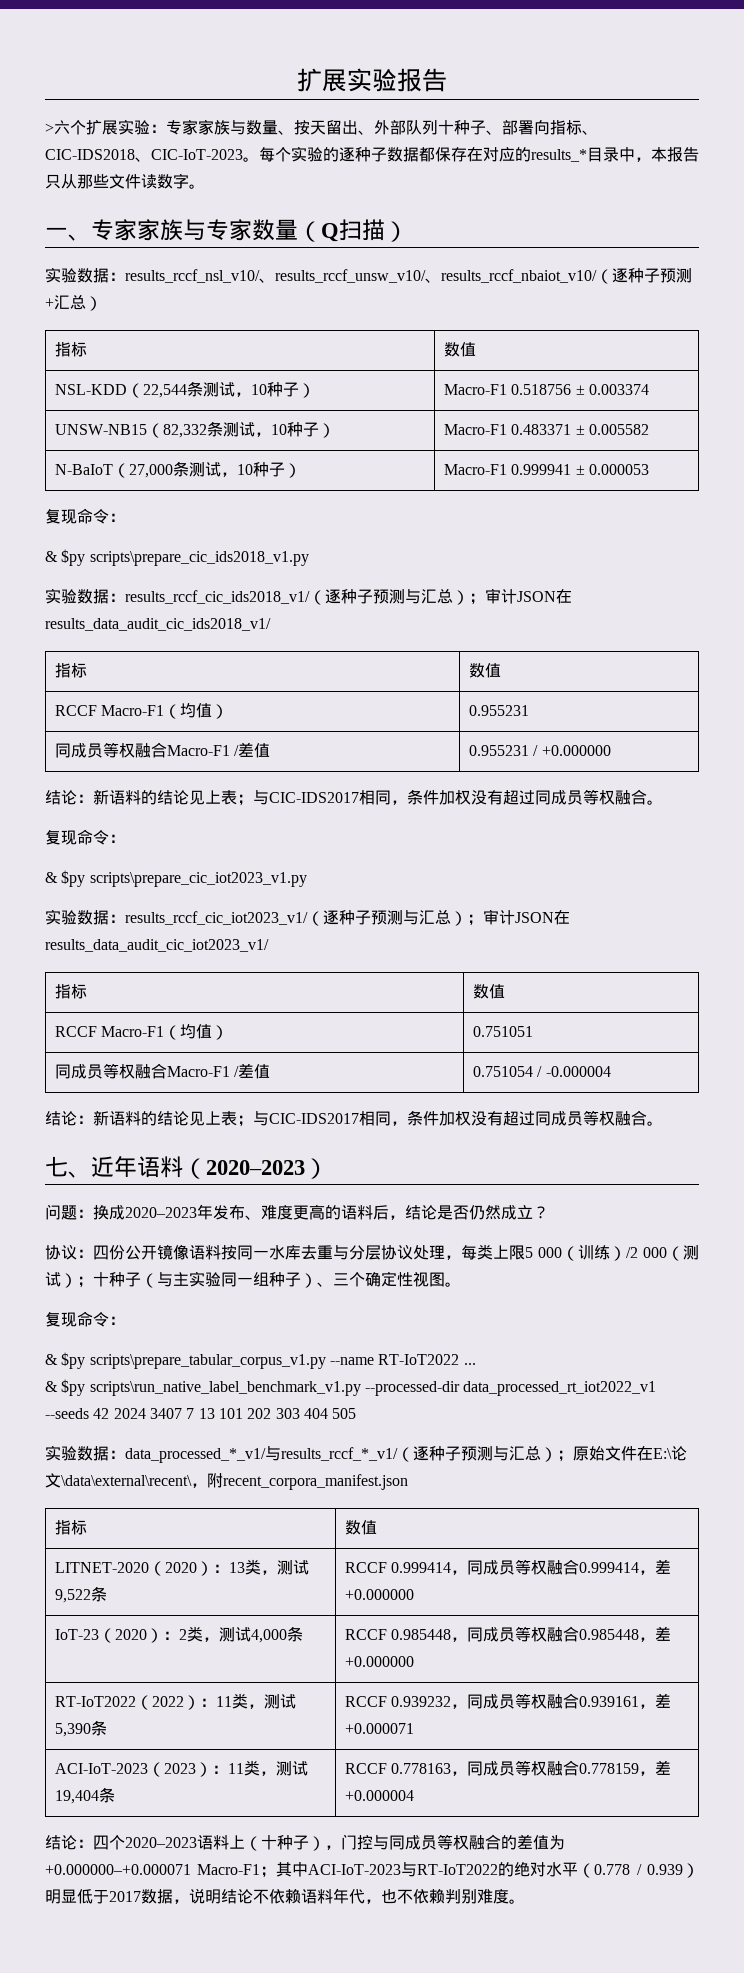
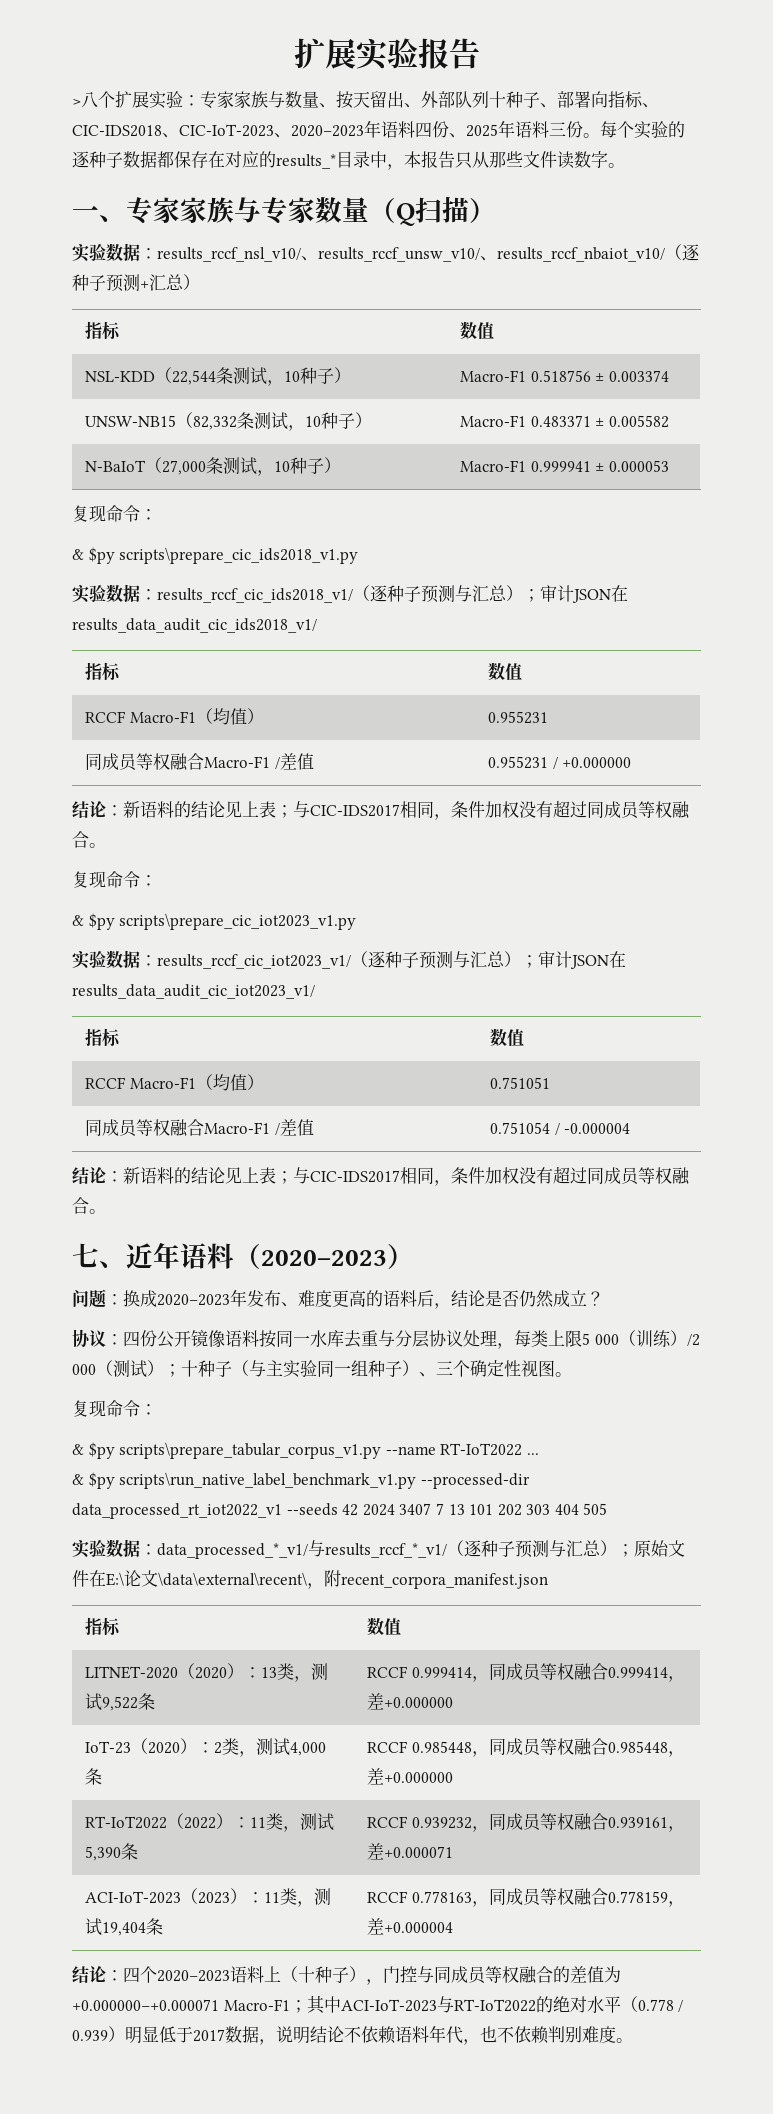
[54,120,70,135] 六 -> [81,91,98,108] 八
(243, 154) none -> [274,120,583,138] 、2020–2023年语料四份、2025年语料三份

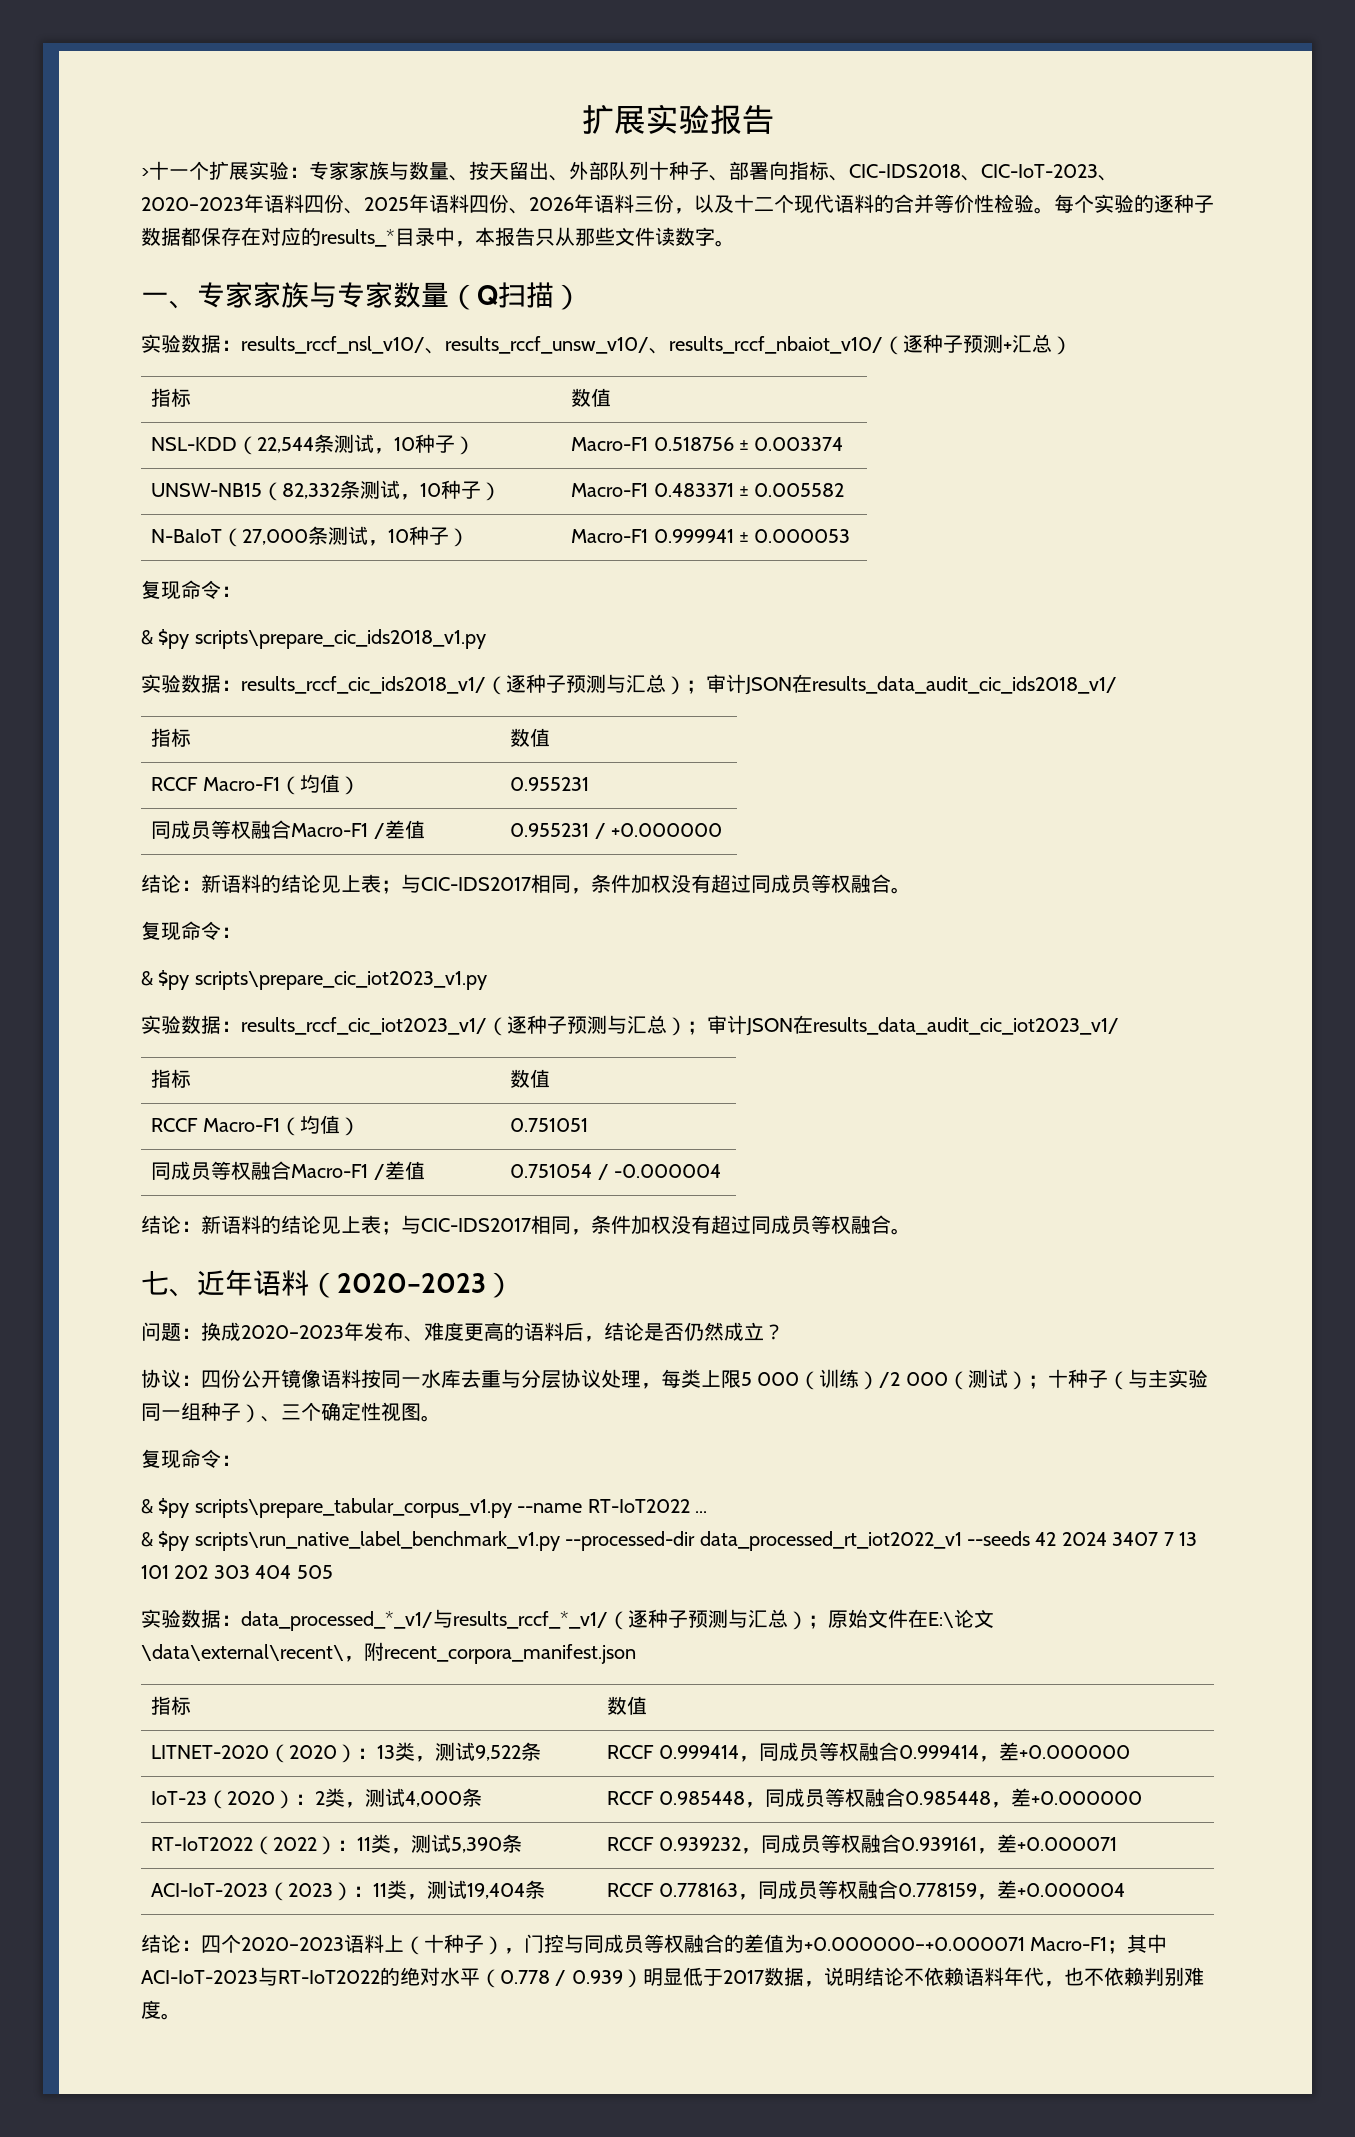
[81,91,98,108] 八 -> [149,161,189,180] 十一
[549,121,583,138] 三份 -> [469,194,1034,214] 四份、2026年语料三份，以及十二个现代语料的合并等价性检验

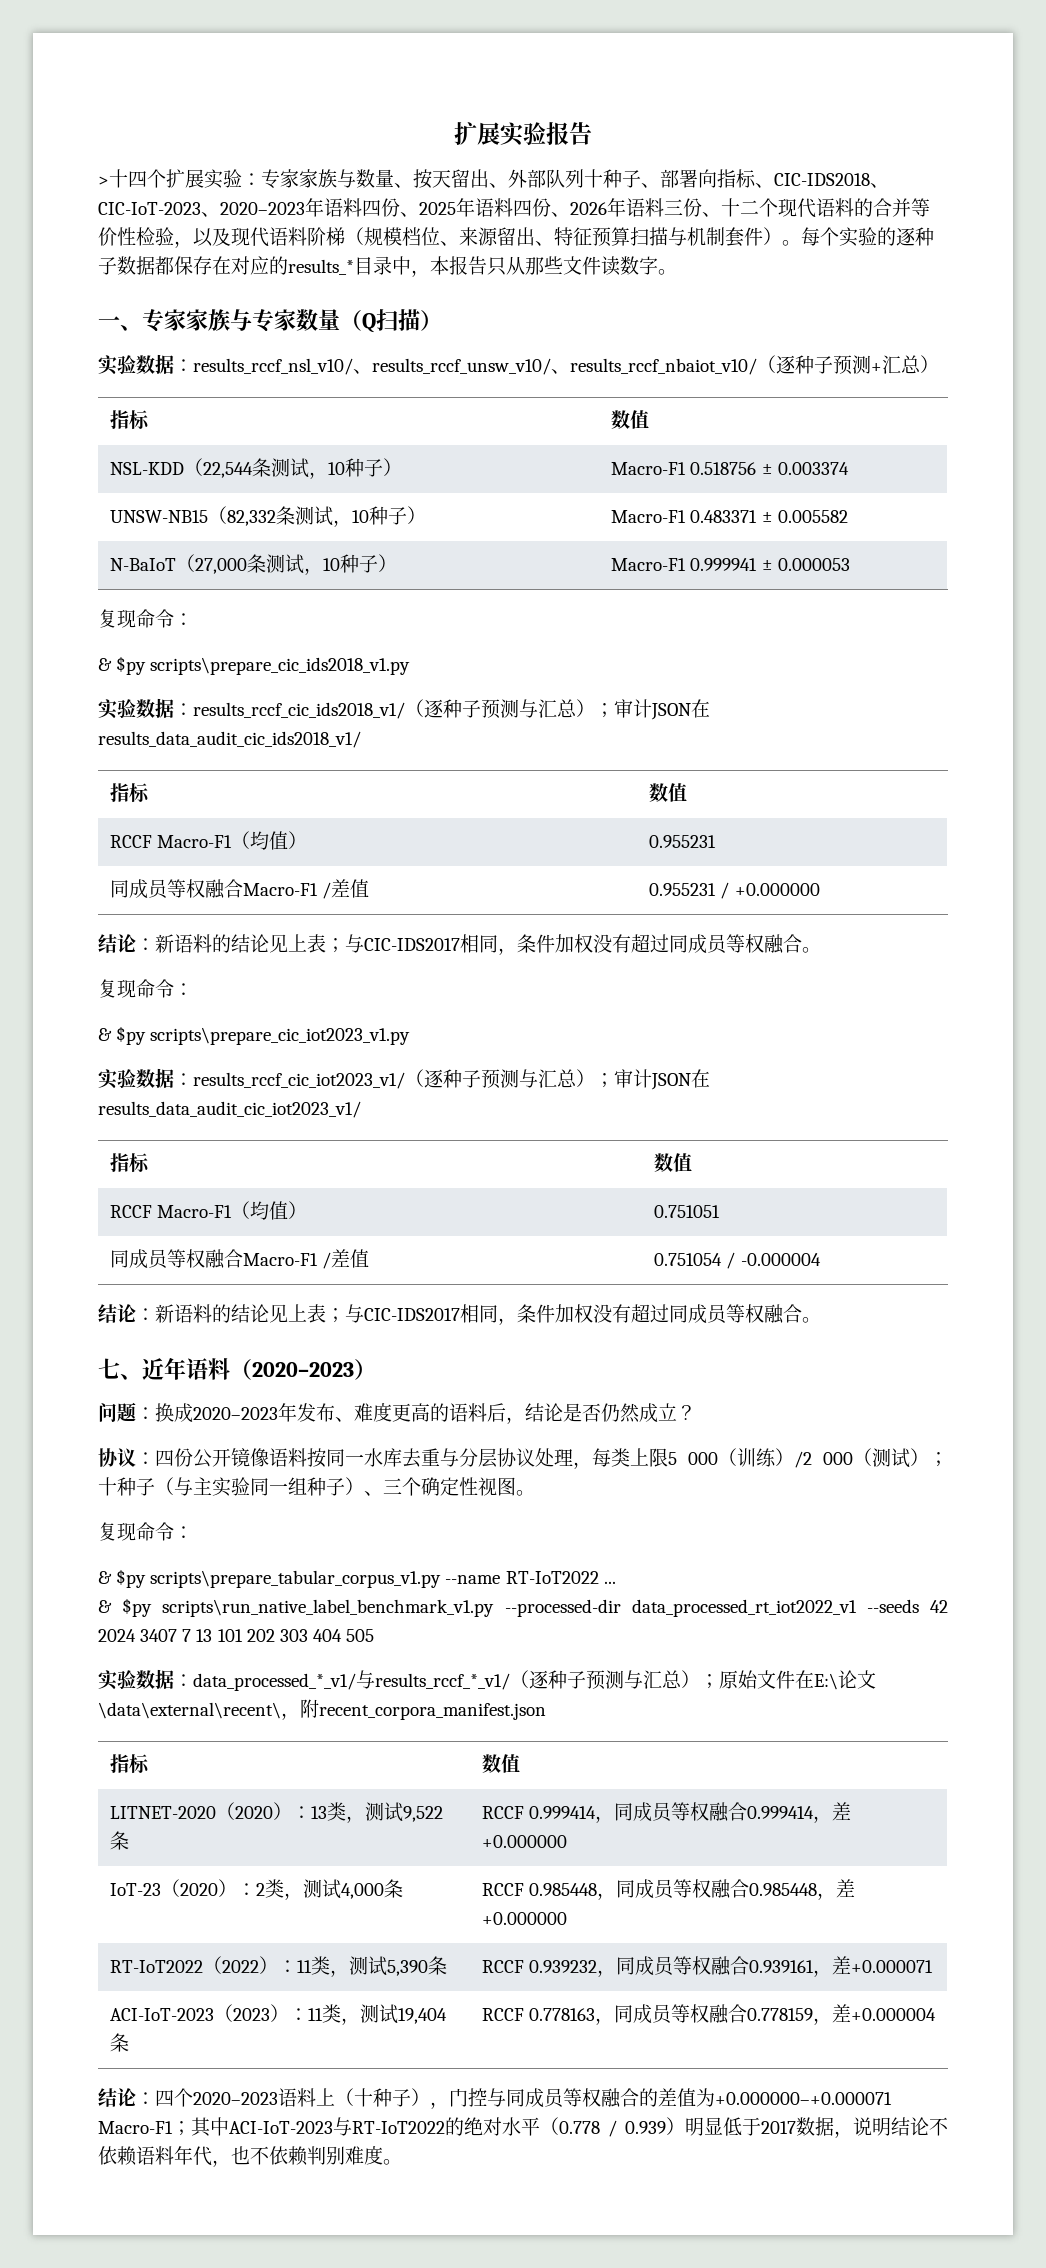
[169,169,189,178] 一 -> [128,171,147,187] 四
[674,194,734,214] ，以及 -> [702,212,721,217] 、
(1034, 204) none -> [174,227,782,248] ，以及现代语料阶梯（规模档位、来源留出、特征预算扫描与机制套件）

